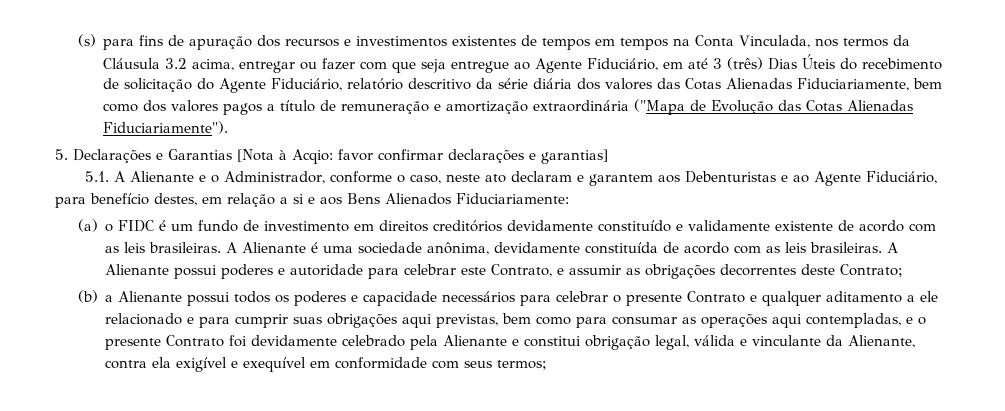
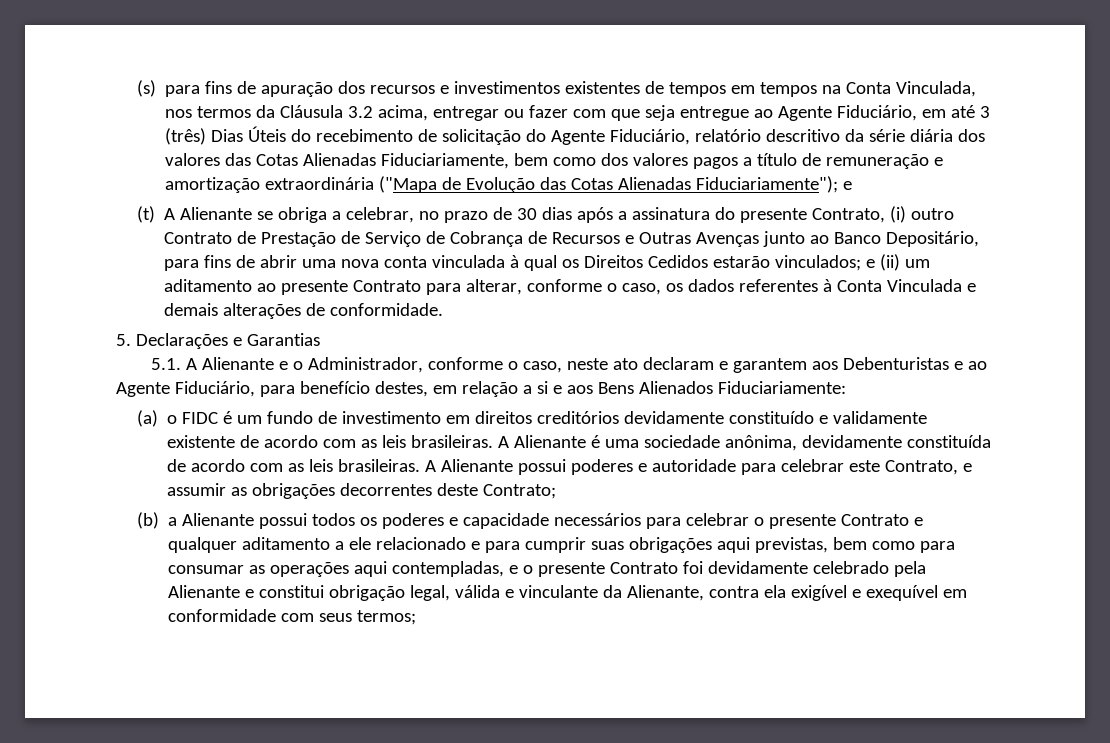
[103,121,229,134] [55,149,608,164] Fiduciariamente"). // 5. Declarações e Garantias [Nota à Acqio: favor confirmar declarações e garantias] -> [696,176,853,193] [136,206,954,223] [164,231,979,247] [164,254,930,271] [164,279,976,295] [164,303,444,319] [116,333,320,349] Fiduciariamente"); e // (t) A Alienante se obriga a celebrar, no prazo de 30 dias após a assinatura do presente Contrato, (i) outro Contrato de Prestação de Serviço de Cobrança de Recursos e Outras Avenças junto ao Banco Depositário, para fins de abrir uma nova conta vinculada à qual os Direitos Cedidos estarão vinculados; e (ii) um aditamento ao presente Contrato para alterar, conforme o caso, os dados referentes à Conta Vinculada e demais alterações de conformidade. // 5. Declarações e Garantias

